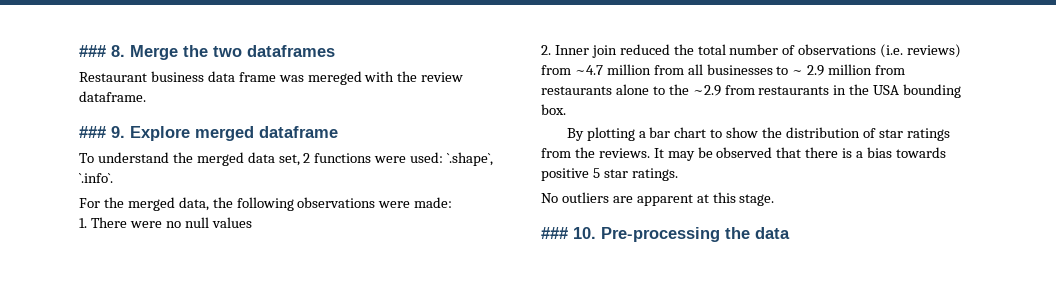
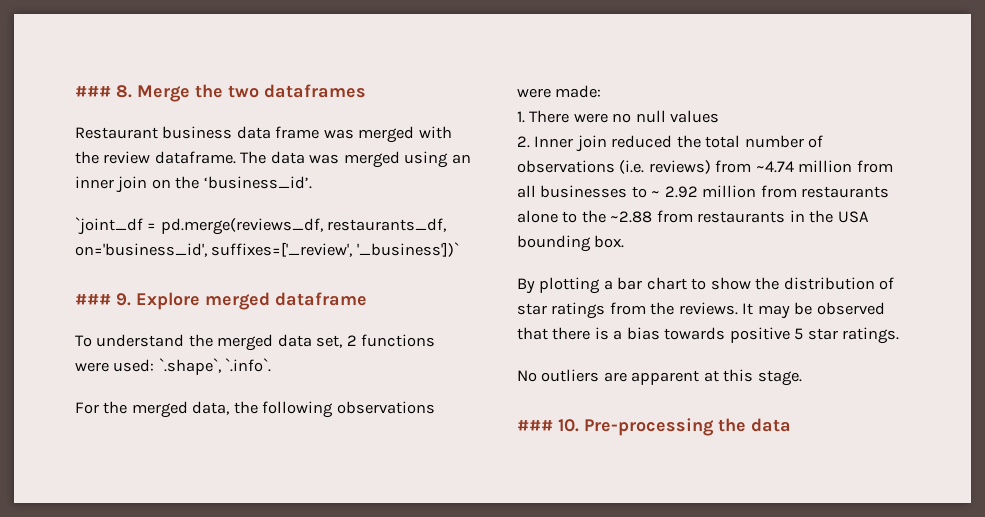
[307,71,362,85] mereged -> [358,126,415,143] merged
(146, 96) none -> [240,151,471,168] [75,176,312,193] [75,217,447,235] [75,242,459,257] The data was merged using an inner join on the ‘business_id’. // `joint_df = pd.merge(reviews_df, restaurants_df, on='business_id', suffixes=['_review', '_business'])`
[574,65,603,75] ~4.7 -> [755,161,794,173] ~4.74
[807,65,825,76] 2.9 -> [664,186,698,198] 2.92
[692,85,721,96] ~2.9 -> [610,211,653,223] ~2.88

